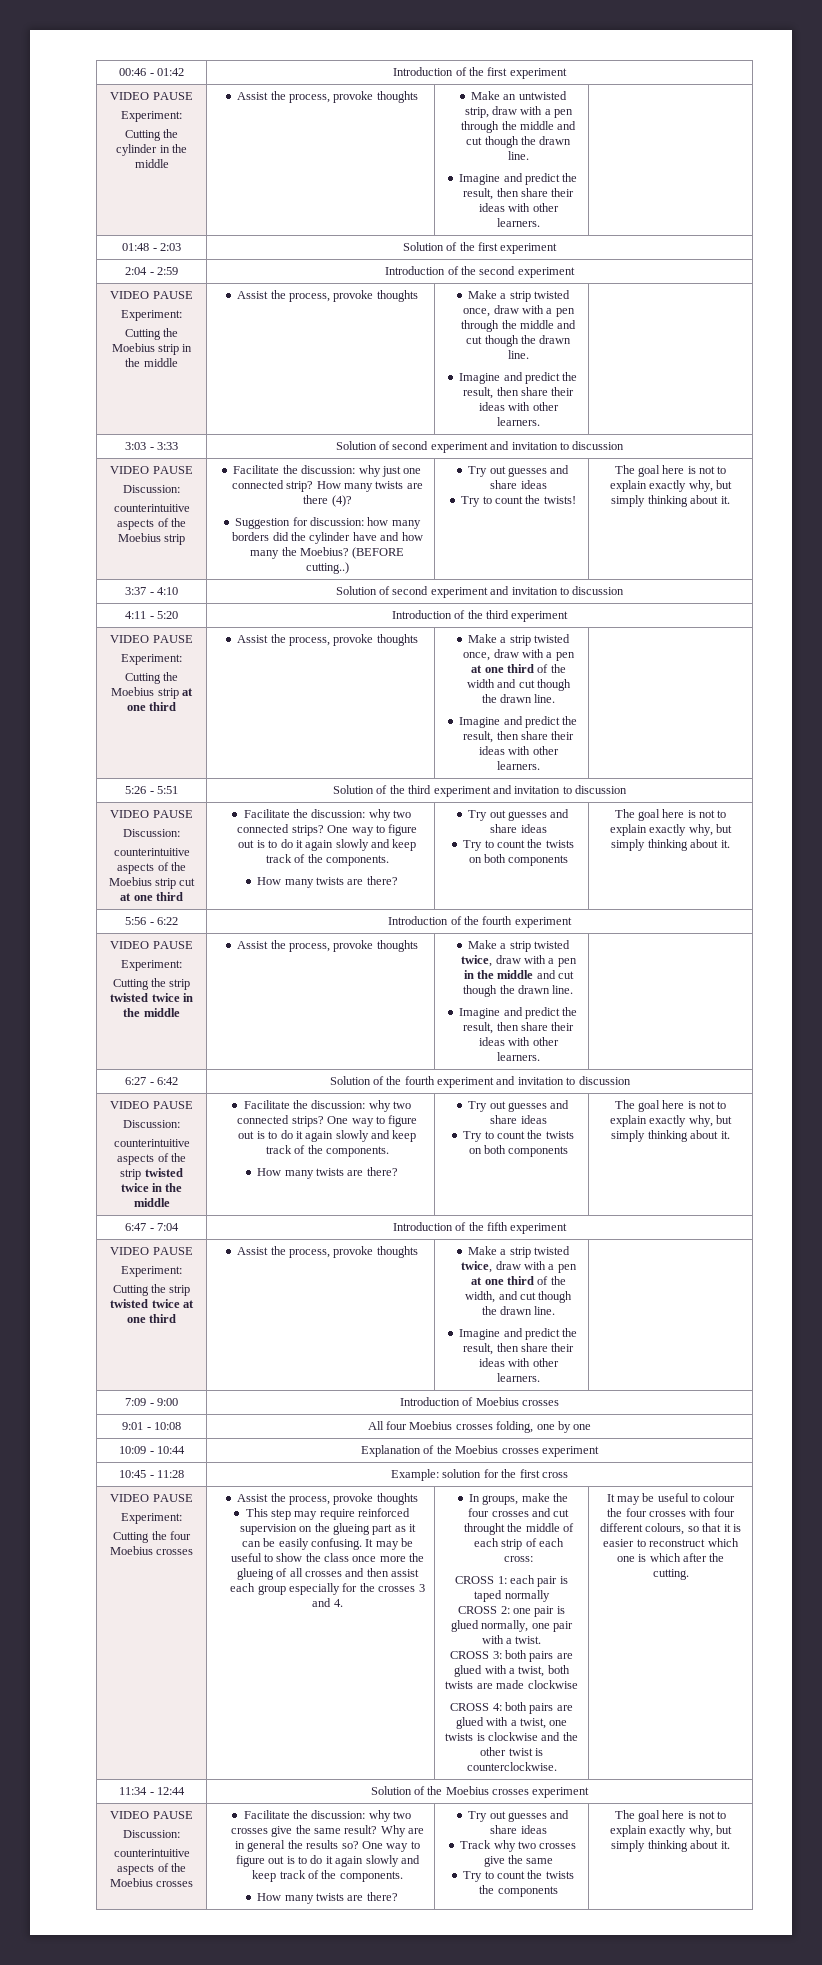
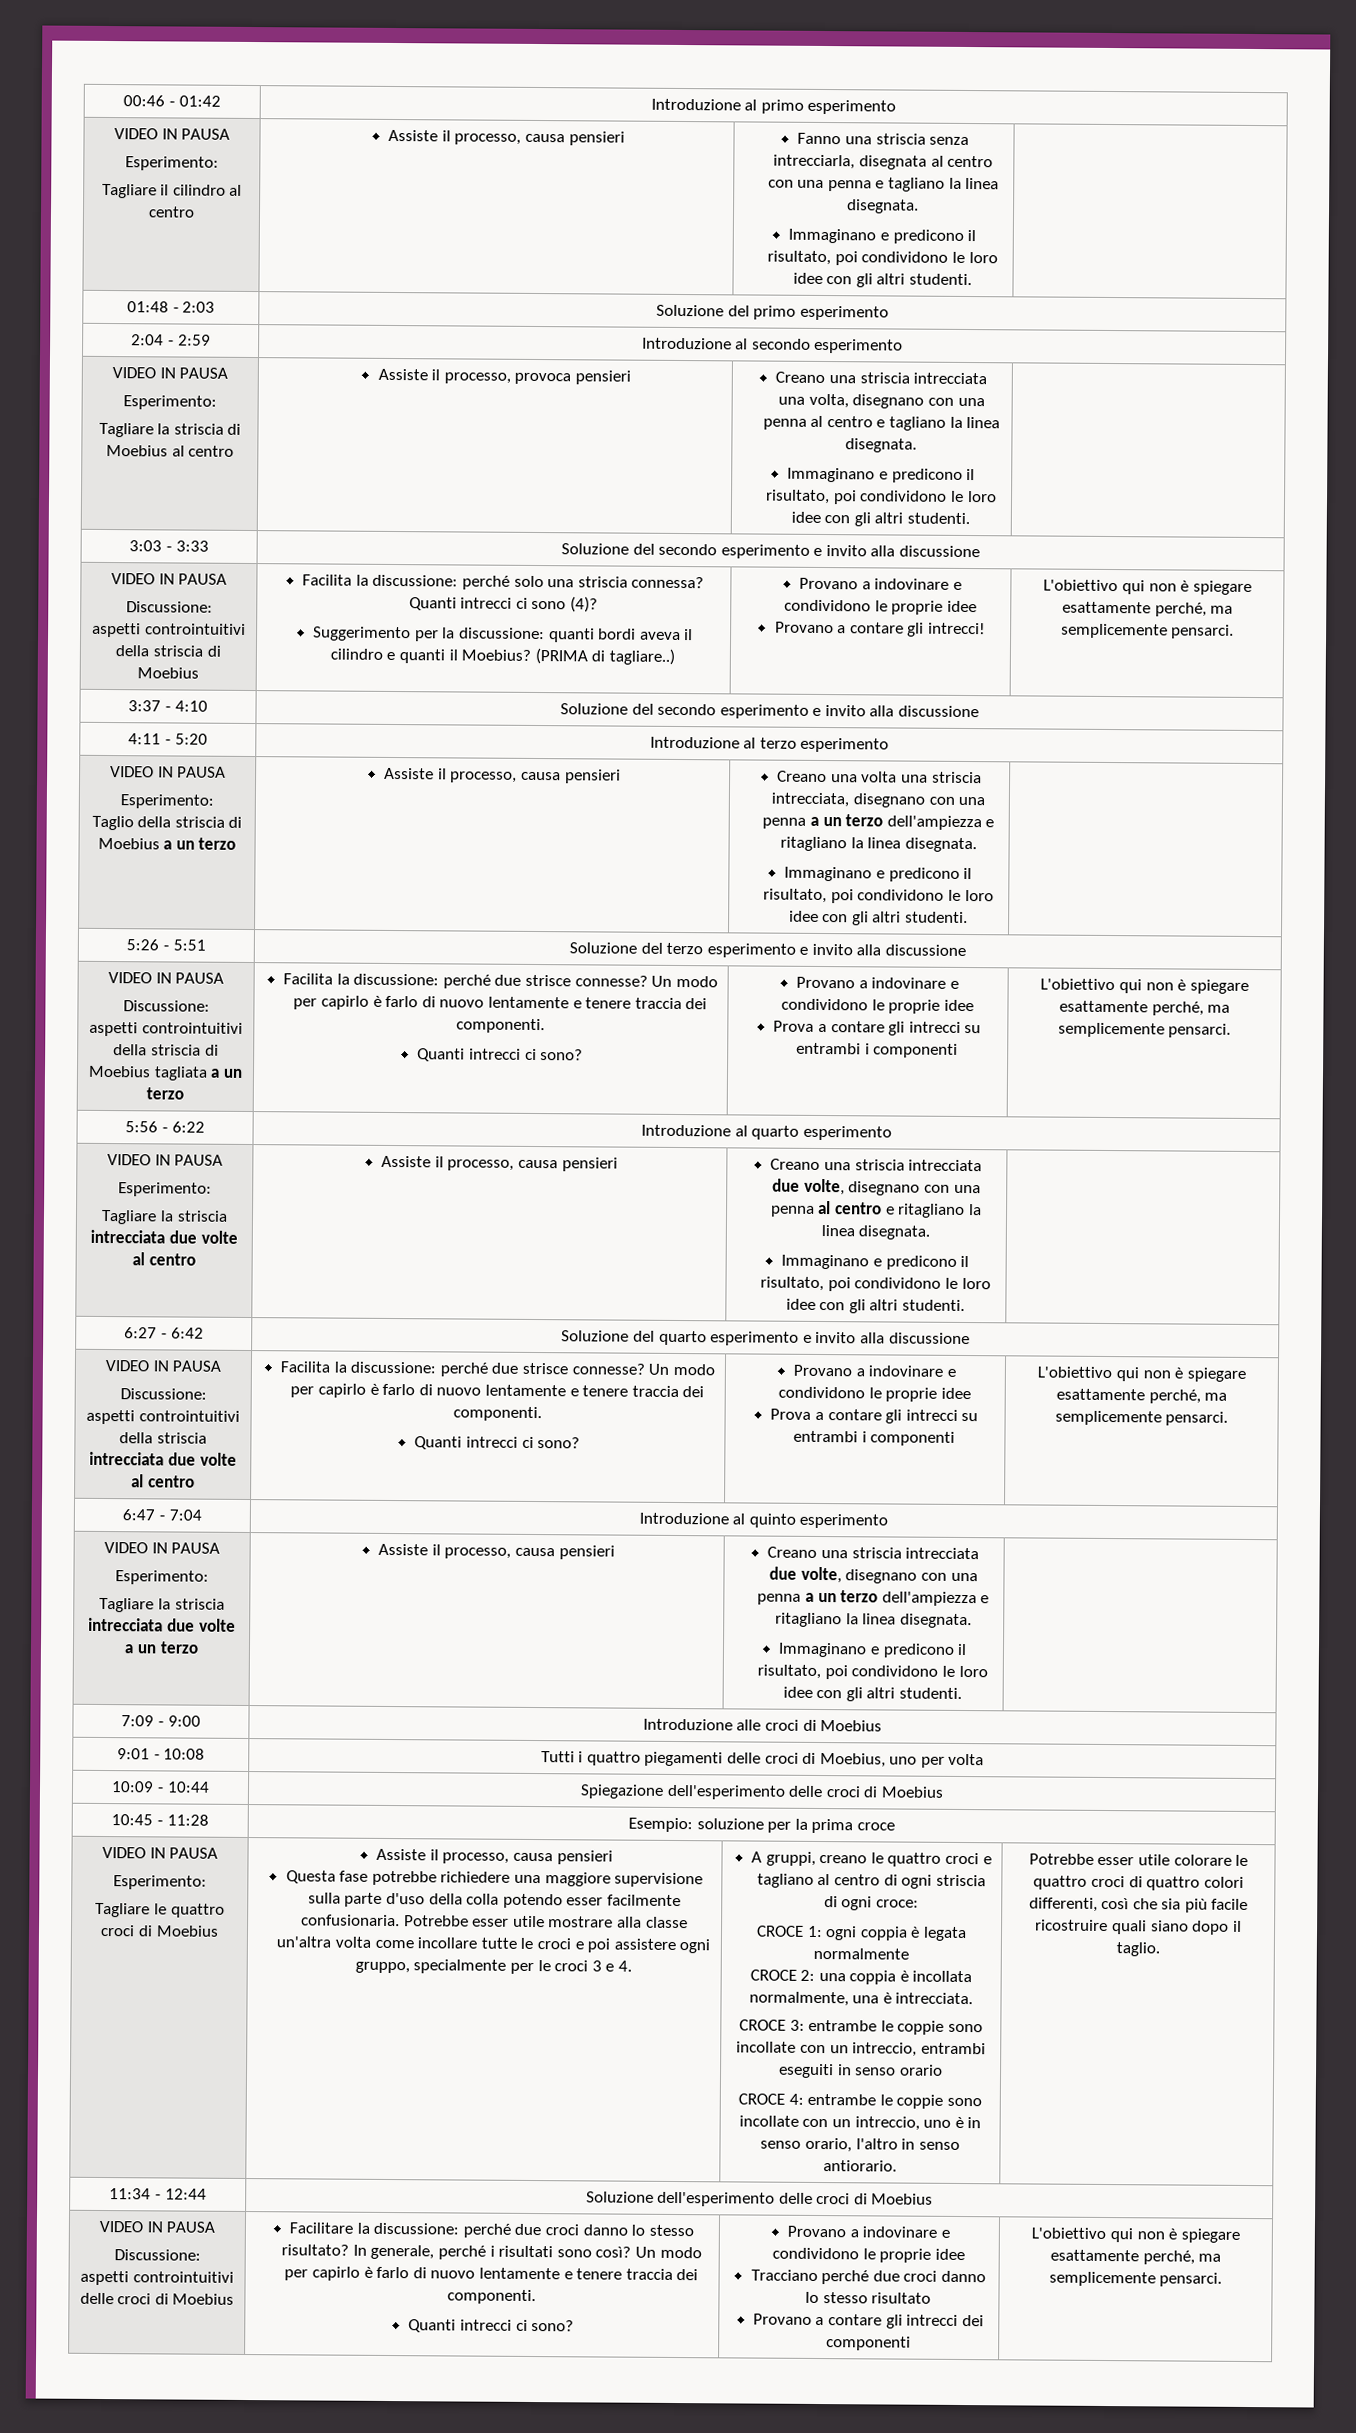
[393,67,567,79] [110,92,193,100] [121,111,182,122] [124,129,179,141] [116,144,187,156] [134,159,169,168] [237,91,418,103] [471,91,567,100] [464,106,574,118] [461,121,577,133] [466,136,572,148] [507,151,529,160] [459,173,578,185] [463,188,575,200] [479,203,559,212] [496,218,540,227] [122,243,181,251] [402,242,558,254] [125,267,178,275] [385,266,575,278] [110,291,193,299] [121,310,182,321] [124,328,179,340] [111,343,193,355] [125,358,178,367] [237,290,418,302] [467,290,570,302] [463,305,575,317] [461,320,577,332] [466,335,572,347] [507,350,529,359] [459,372,578,384] [463,387,575,399] [479,402,559,411] [496,417,540,426] [125,442,178,450] [335,441,625,453] [110,466,193,474] [123,485,180,493] [113,504,190,512] [117,518,186,530] [117,533,186,545] [233,465,422,477] [231,480,423,492] [303,495,352,507] [235,517,421,529] [232,532,423,544] [250,547,405,559] [305,562,349,574] [468,465,570,477] [490,480,547,489] [461,495,576,507] [614,465,727,477] [609,480,733,492] [611,495,730,507] [125,587,178,595] [335,586,625,598] [125,611,178,619] [391,610,569,622] [110,635,193,643] [121,654,182,665] [124,672,179,684] [111,687,193,699] [126,702,177,711] [237,634,418,646] [467,634,570,646] [463,649,575,661] [471,664,566,673] [466,679,571,691] [481,694,556,703] [459,716,578,728] [463,731,575,743] [479,746,559,755] [496,761,540,770] [125,786,178,794] [333,785,627,797] [110,810,193,818] [123,829,180,837] [113,848,190,856] [117,862,186,874] [108,877,196,889] [120,892,183,901] [243,809,412,821] [237,824,418,836] [238,839,417,851] [265,854,389,866] [257,876,398,888] [468,809,570,821] [490,824,547,833] [463,839,574,851] [468,854,569,866] [614,809,727,821] [609,824,733,836] [611,839,730,851] [125,917,178,925] [388,916,572,928] [110,941,193,949] [121,960,182,971] [112,978,191,990] [110,993,193,1002] [123,1008,180,1017] [237,940,418,952] [467,940,570,952] [461,955,577,967] [463,970,575,979] [463,985,574,997] [459,1007,578,1019] [463,1022,575,1034] [479,1037,559,1046] [496,1052,540,1061] [125,1077,178,1085] [329,1076,631,1088] [110,1101,193,1109] [123,1120,180,1128] [113,1139,190,1147] [117,1153,186,1165] [120,1168,183,1180] [120,1183,183,1192] [133,1198,170,1207] [243,1100,412,1112] [237,1115,418,1127] [238,1130,417,1142] [265,1145,389,1157] [257,1167,398,1179] [468,1100,570,1112] [490,1115,547,1124] [463,1130,574,1142] [468,1145,569,1157] [614,1100,727,1112] [609,1115,733,1127] [611,1130,730,1142] [125,1223,179,1231] [392,1222,568,1234] [110,1247,193,1255] [121,1266,182,1277] [112,1284,191,1296] [110,1299,194,1308] [126,1314,177,1323] [237,1246,418,1258] [467,1246,570,1258] [461,1261,577,1273] [471,1276,566,1285] [465,1291,573,1303] [481,1306,556,1315] [459,1328,578,1340] [463,1343,575,1355] [479,1358,559,1367] [496,1373,540,1382] Introduction of the first experiment // VIDEO PAUSE // Experiment: // Cutting the cylinder in the middle | Assist the process, provoke thoughts | Make an untwisted strip, draw with a pen through the middle and cut though the drawn line. // Imagine and predict the result, then share their ideas with other learners. | // 01:48 - 2:03 | Solution of the first experiment // 2:04 - 2:59 | Introduction of the second experiment // VIDEO PAUSE // Experiment: // Cutting the Moebius strip in the middle | Assist the process, provoke thoughts | Make a strip twisted once, draw with a pen through the middle and cut though the drawn line. // Imagine and predict the result, then share their ideas with other learners. | // 3:03 - 3:33 | Solution of second experiment and invitation to discussion // VIDEO PAUSE // Discussion: // counterintuitive aspects of the Moebius strip | Facilitate the discussion: why just one connected strip? How many twists are there (4)? // Suggestion for discussion: how many borders did the cylinder have and how many the Moebius? (BEFORE cutting..) | Try out guesses and share ideas // Try to count the twists! | The goal here is not to explain exactly why, but simply thinking about it. // 3:37 - 4:10 | Solution of second experiment and invitation to discussion // 4:11 - 5:20 | Introduction of the third experiment // VIDEO PAUSE // Experiment: // Cutting the Moebius strip at one third | Assist the process, provoke thoughts | Make a strip twisted once, draw with a pen at one third of the width and cut though the drawn line. // Imagine and predict the result, then share their ideas with other learners. | // 5:26 - 5:51 | Solution of the third experiment and invitation to discussion // VIDEO PAUSE // Discussion: // counterintuitive aspects of the Moebius strip cut at one third | Facilitate the discussion: why two connected strips? One way to figure out is to do it again slowly and keep track of the components. // How many twists are there? | Try out guesses and share ideas // Try to count the twists on both components | The goal here is not to explain exactly why, but simply thinking about it. // 5:56 - 6:22 | Introduction of the fourth experiment // VIDEO PAUSE // Experiment: // Cutting the strip twisted twice in the middle | Assist the process, provoke thoughts | Make a strip twisted twice, draw with a pen in the middle and cut though the drawn line. // Imagine and predict the result, then share their ideas with other learners. | // 6:27 - 6:42 | Solution of the fourth experiment and invitation to discussion // VIDEO PAUSE // Discussion: // counterintuitive aspects of the strip twisted twice in the middle | Facilitate the discussion: why two connected strips? One way to figure out is to do it again slowly and keep track of the components. // How many twists are there? | Try out guesses and share ideas // Try to count the twists on both components | The goal here is not to explain exactly why, but simply thinking about it. // 6:47 - 7:04 | Introduction of the fifth experiment // VIDEO PAUSE // Experiment: // Cutting the strip twisted twice at one third | Assist the process, provoke thoughts | Make a strip twisted twice, draw with a pen at one third of the width, and cut though the drawn line. // Imagine and predict the result, then share their ideas with other learners. -> [650,98,897,115] [113,128,231,140] [125,156,219,171] [101,183,243,199] [148,206,195,218] [388,129,625,146] [797,132,970,146] [773,154,994,170] [767,177,1000,192] [847,199,920,214] [788,228,977,244] [767,250,998,266] [792,272,973,288] [126,301,216,313] [656,304,889,321] [131,334,211,346] [641,337,904,354] [111,367,229,379] [123,395,217,410] [98,422,242,438] [105,444,235,457] [377,368,632,385] [775,371,988,385] [778,393,985,409] [762,415,1001,431] [845,438,918,453] [787,467,976,483] [765,489,997,505] [790,511,971,527] [129,540,209,552] [560,543,981,559] [110,573,228,585] [125,601,213,613] [92,622,246,638] [115,645,221,657] [137,667,199,679] [302,574,705,590] [408,596,599,613] [313,626,694,643] [329,647,675,665] [798,577,962,590] [783,599,977,615] [774,621,987,637] [1043,579,1252,595] [1061,601,1234,617] [1060,623,1235,639] [128,700,208,712] [559,703,980,719] [128,733,208,745] [649,736,890,753] [109,766,227,778] [120,794,214,809] [91,815,243,831] [97,837,237,850] [384,767,621,784] [777,770,982,784] [771,792,986,808] [762,814,995,831] [779,836,977,853] [784,866,973,882] [763,888,994,904] [788,910,969,926] [126,939,206,951] [568,942,967,958] [107,972,225,984] [122,1000,210,1012] [89,1021,243,1037] [113,1044,219,1056] [88,1065,243,1081] [146,1087,184,1100] [282,973,718,989] [293,995,708,1010] [455,1018,545,1034] [417,1048,584,1062] [795,976,959,989] [780,998,974,1014] [773,1020,982,1036] [796,1042,959,1058] [1040,978,1249,994] [1058,1000,1231,1016] [1057,1022,1232,1038] [125,1121,205,1133] [641,1124,892,1141] [106,1154,224,1166] [118,1182,212,1197] [101,1209,228,1225] [90,1229,238,1244] [132,1252,196,1266] [381,1155,618,1172] [770,1158,983,1172] [772,1178,981,1196] [770,1200,982,1219] [820,1224,931,1240] [781,1254,970,1270] [760,1276,991,1292] [785,1298,966,1314] [124,1327,204,1339] [561,1330,970,1346] [104,1360,222,1372] [119,1388,207,1400] [86,1409,240,1425] [119,1432,207,1444] [89,1451,237,1466] [131,1474,195,1488] [279,1361,715,1377] [290,1383,705,1398] [452,1406,542,1422] [414,1436,581,1450] [792,1364,956,1377] [777,1386,971,1402] [770,1408,979,1424] [793,1430,956,1446] [1037,1366,1246,1382] [1055,1388,1228,1404] [1054,1410,1229,1426] [122,1509,202,1521] [638,1512,889,1529] [103,1541,221,1554] [115,1570,209,1585] [99,1597,225,1613] [88,1617,236,1632] [124,1641,199,1654] [378,1543,615,1560] [767,1546,980,1560] [769,1566,978,1584] [757,1590,990,1607] [774,1612,972,1629] [778,1642,968,1658] [757,1664,988,1680] [782,1686,963,1702] Introduzione al primo esperimento // VIDEO IN PAUSA // Esperimento: // Tagliare il cilindro al centro | Assiste il processo, causa pensieri | Fanno una striscia senza intrecciarla, disegnata al centro con una penna e tagliano la linea disegnata. // Immaginano e predicono il risultato, poi condividono le loro idee con gli altri studenti. | // 01:48 - 2:03 | Soluzione del primo esperimento // 2:04 - 2:59 | Introduzione al secondo esperimento // VIDEO IN PAUSA // Esperimento: // Tagliare la striscia di Moebius al centro | Assiste il processo, provoca pensieri | Creano una striscia intrecciata una volta, disegnano con una penna al centro e tagliano la linea disegnata. // Immaginano e predicono il risultato, poi condividono le loro idee con gli altri studenti. | // 3:03 - 3:33 | Soluzione del secondo esperimento e invito alla discussione // VIDEO IN PAUSA // Discussione: // aspetti controintuitivi della striscia di Moebius | Facilita la discussione: perché solo una striscia connessa? Quanti intrecci ci sono (4)? // Suggerimento per la discussione: quanti bordi aveva il cilindro e quanti il Moebius? (PRIMA di tagliare..) | Provano a indovinare e condividono le proprie idee // Provano a contare gli intrecci! | L'obiettivo qui non è spiegare esattamente perché, ma semplicemente pensarci. // 3:37 - 4:10 | Soluzione del secondo esperimento e invito alla discussione // 4:11 - 5:20 | Introduzione al terzo esperimento // VIDEO IN PAUSA // Esperimento: // Taglio della striscia di Moebius a un terzo | Assiste il processo, causa pensieri | Creano una volta una striscia intrecciata, disegnano con una penna a un terzo dell'ampiezza e ritagliano la linea disegnata. // Immaginano e predicono il risultato, poi condividono le loro idee con gli altri studenti. | // 5:26 - 5:51 | Soluzione del terzo esperimento e invito alla discussione // VIDEO IN PAUSA // Discussione: // aspetti controintuitivi della striscia di Moebius tagliata a un terzo | Facilita la discussione: perché due strisce connesse? Un modo per capirlo è farlo di nuovo lentamente e tenere traccia dei componenti. // Quanti intrecci ci sono? | Provano a indovinare e condividono le proprie idee // Prova a contare gli intrecci su entrambi i componenti | L'obiettivo qui non è spiegare esattamente perché, ma semplicemente pensarci. // 5:56 - 6:22 | Introduzione al quarto esperimento // VIDEO IN PAUSA // Esperimento: // Tagliare la striscia intrecciata due volte al centro | Assiste il processo, causa pensieri | Creano una striscia intrecciata due volte, disegnano con una penna al centro e ritagliano la linea disegnata. // Immaginano e predicono il risultato, poi condividono le loro idee con gli altri studenti. | // 6:27 - 6:42 | Soluzione del quarto esperimento e invito alla discussione // VIDEO IN PAUSA // Discussione: // aspetti controintuitivi della striscia intrecciata due volte al centro | Facilita la discussione: perché due strisce connesse? Un modo per capirlo è farlo di nuovo lentamente e tenere traccia dei componenti. // Quanti intrecci ci sono? | Provano a indovinare e condividono le proprie idee // Prova a contare gli intrecci su entrambi i componenti | L'obiettivo qui non è spiegare esattamente perché, ma semplicemente pensarci. // 6:47 - 7:04 | Introduzione al quinto esperimento // VIDEO IN PAUSA // Esperimento: // Tagliare la striscia intrecciata due volte a un terzo | Assiste il processo, causa pensieri | Creano una striscia intrecciata due volte, disegnano con una penna a un terzo dell'ampiezza e ritagliano la linea disegnata. // Immaginano e predicono il risultato, poi condividono le loro idee con gli altri studenti.
[399,1397,560,1406] Introduction of Moebius crosses -> [642,1718,883,1732] Introduzione alle croci di Moebius
[367,1421,592,1433] [119,1446,185,1454] [361,1445,599,1457] All four Moebius crosses folding, one by one // 10:09 - 10:44 | Explanation of the Moebius crosses experiment -> [540,1751,985,1768] [111,1781,210,1793] [580,1784,944,1800] Tutti i quattro piegamenti delle croci di Moebius, uno per volta // 10:09 - 10:44 | Spiegazione dell'esperimento delle croci di Moebius
[391,1469,568,1481] [110,1494,193,1502] [121,1513,182,1524] [113,1531,191,1543] [109,1546,194,1555] [237,1493,418,1505] [245,1508,411,1520] [239,1523,417,1535] [241,1538,414,1550] [230,1553,425,1562] [236,1568,420,1580] [230,1583,425,1595] [312,1598,343,1607] [468,1493,568,1505] [468,1508,570,1517] [463,1523,574,1535] [473,1538,564,1550] [503,1556,533,1562] [455,1575,568,1587] [474,1590,550,1602] [458,1606,565,1617] [450,1620,574,1632] [481,1635,542,1644] [450,1650,573,1662] [454,1665,570,1677] [445,1680,578,1689] [450,1702,573,1714] [455,1717,568,1729] [445,1732,578,1741] [480,1747,543,1756] [466,1762,557,1771] [606,1493,736,1505] [607,1508,735,1517] [600,1523,741,1535] [603,1538,739,1547] [616,1553,725,1562] [652,1569,689,1580] [119,1787,185,1795] [370,1786,590,1798] [110,1811,193,1819] [123,1830,180,1838] [113,1849,190,1857] [117,1863,186,1875] [109,1878,194,1887] [243,1810,412,1822] [230,1825,425,1837] [235,1840,420,1852] [235,1855,420,1867] [252,1870,403,1882] [257,1892,398,1904] [468,1810,570,1822] [490,1825,547,1834] [460,1840,577,1852] [483,1855,554,1867] [463,1870,574,1882] [479,1885,558,1897] [614,1810,727,1822] [609,1825,733,1837] [611,1840,730,1852] Example: solution for the first cross // VIDEO PAUSE // Experiment: // Cutting the four Moebius crosses | Assist the process, provoke thoughts // This step may require reinforced supervision on the glueing part as it can be easily confusing. It may be useful to show the class once more the glueing of all crosses and then assist each group especially for the crosses 3 and 4. | In groups, make the four crosses and cut throught the middle of each strip of each cross: // CROSS 1: each pair is taped normally // CROSS 2: one pair is glued normally, one pair with a twist. // CROSS 3: both pairs are glued with a twist, both twists are made clockwise // CROSS 4: both pairs are glued with a twist, one twists is clockwise and the other twist is counterclockwise. | It may be useful to colour the four crosses with four different colours, so that it is easier to reconstruct which one is which after the cutting. // 11:34 - 12:44 | Solution of the Moebius crosses experiment // VIDEO PAUSE // Discussion: // counterintuitive aspects of the Moebius crosses | Facilitate the discussion: why two crosses give the same result? Why are in general the results so? One way to figure out is to do it again slowly and keep track of the components. // How many twists are there? | Try out guesses and share ideas // Track why two crosses give the same // Try to count the twists the components | The goal here is not to explain exactly why, but simply thinking about it. -> [628,1817,895,1834] [101,1846,219,1859] [113,1875,207,1890] [95,1902,225,1918] [100,1924,219,1937] [376,1848,613,1865] [285,1870,704,1888] [307,1892,681,1909] [301,1914,688,1929] [276,1936,711,1954] [354,1959,632,1975] [751,1851,992,1867] [756,1873,986,1889] [823,1896,919,1911] [756,1925,967,1942] [813,1947,909,1960] [749,1969,973,1985] [748,1991,974,2007] [739,2019,983,2035] [736,2041,986,2057] [778,2063,943,2079] [738,2093,982,2109] [738,2115,982,2131] [760,2137,960,2153] [823,2160,897,2172] [1028,1853,1249,1866] [1033,1875,1244,1891] [1028,1897,1249,1913] [1035,1919,1242,1935] [1115,1942,1160,1957] [109,2188,207,2200] [585,2191,934,2207] [98,2220,216,2233] [113,2249,201,2261] [80,2270,234,2286] [79,2292,235,2305] [288,2222,694,2238] [281,2244,702,2260] [284,2266,699,2281] [446,2289,536,2305] [408,2319,575,2333] [786,2225,950,2238] [771,2247,965,2263] [750,2269,987,2285] [805,2291,932,2304] [752,2313,984,2329] [825,2336,911,2351] [1031,2227,1240,2243] [1049,2249,1222,2265] [1048,2271,1223,2287] Esempio: soluzione per la prima croce // VIDEO IN PAUSA // Esperimento: // Tagliare le quattro croci di Moebius | Assiste il processo, causa pensieri // Questa fase potrebbe richiedere una maggiore supervisione sulla parte d'uso della colla potendo esser facilmente confusionaria. Potrebbe esser utile mostrare alla classe un'altra volta come incollare tutte le croci e poi assistere ogni gruppo, specialmente per le croci 3 e 4. | A gruppi, creano le quattro croci e tagliano al centro di ogni striscia di ogni croce: // CROCE 1: ogni coppia è legata normalmente // CROCE 2: una coppia è incollata normalmente, una è intrecciata. // CROCE 3: entrambe le coppie sono incollate con un intreccio, entrambi eseguiti in senso orario // CROCE 4: entrambe le coppie sono incollate con un intreccio, uno è in senso orario, l'altro in senso antiorario. | Potrebbe esser utile colorare le quattro croci di quattro colori differenti, così che sia più facile ricostruire quali siano dopo il taglio. // 11:34 - 12:44 | Soluzione dell'esperimento delle croci di Moebius // VIDEO IN PAUSA // Discussione: // aspetti controintuitivi delle croci di Moebius | Facilitare la discussione: perché due croci danno lo stesso risultato? In generale, perché i risultati sono così? Un modo per capirlo è farlo di nuovo lentamente e tenere traccia dei componenti. // Quanti intrecci ci sono? | Provano a indovinare e condividono le proprie idee // Tracciano perché due croci danno lo stesso risultato // Provano a contare gli intrecci dei componenti | L'obiettivo qui non è spiegare esattamente perché, ma semplicemente pensarci.

